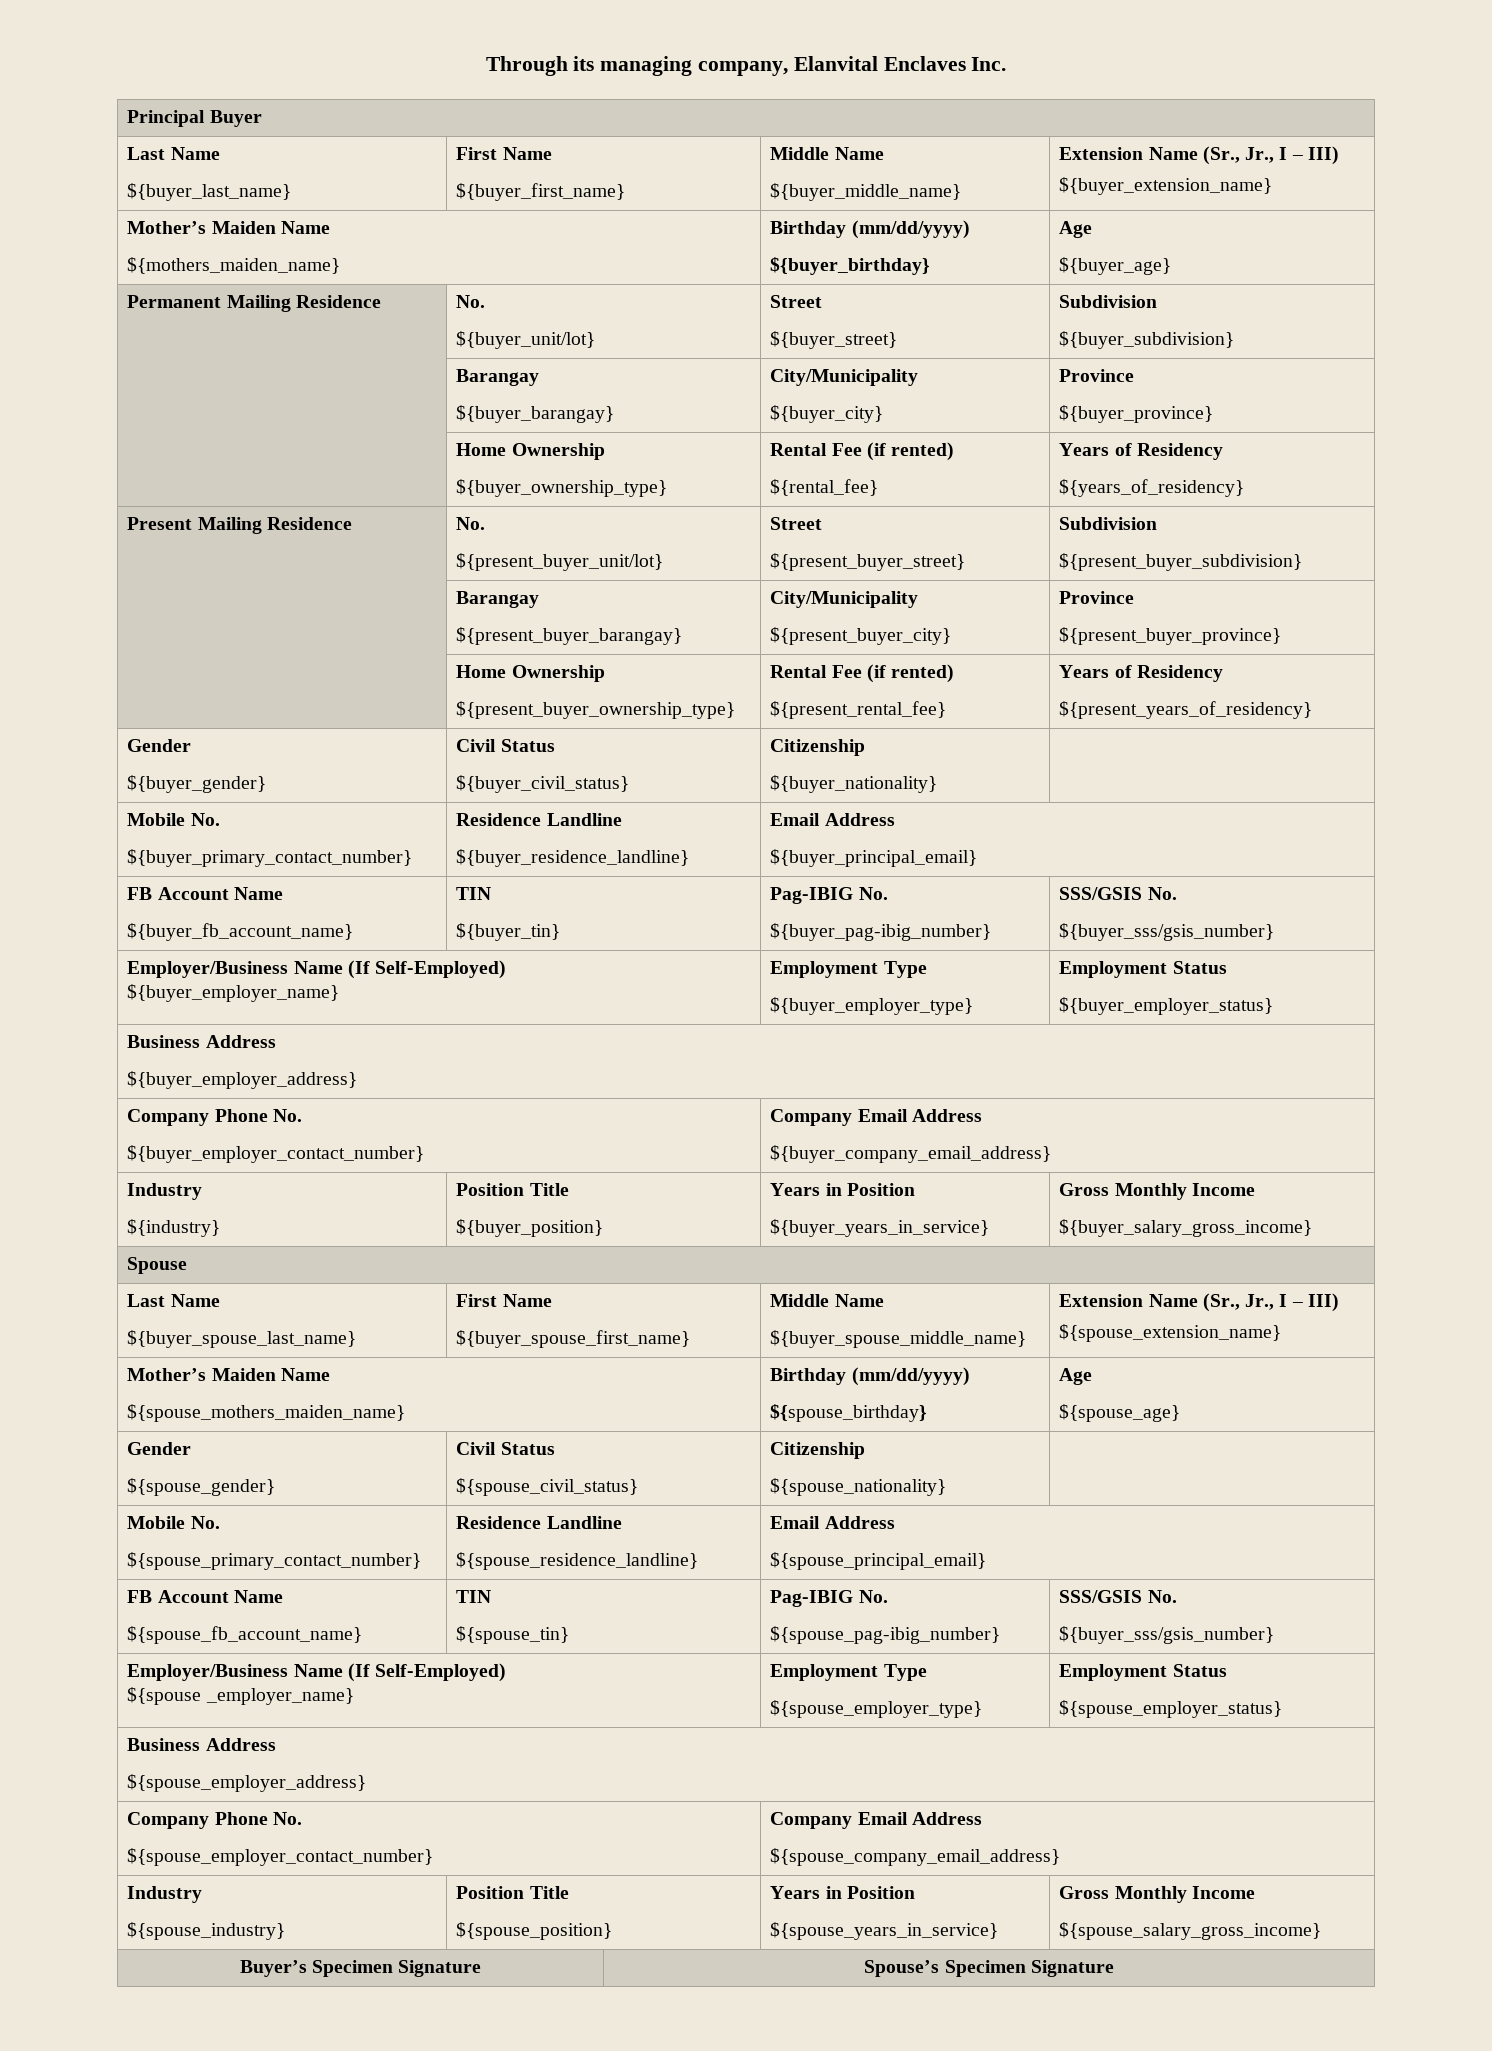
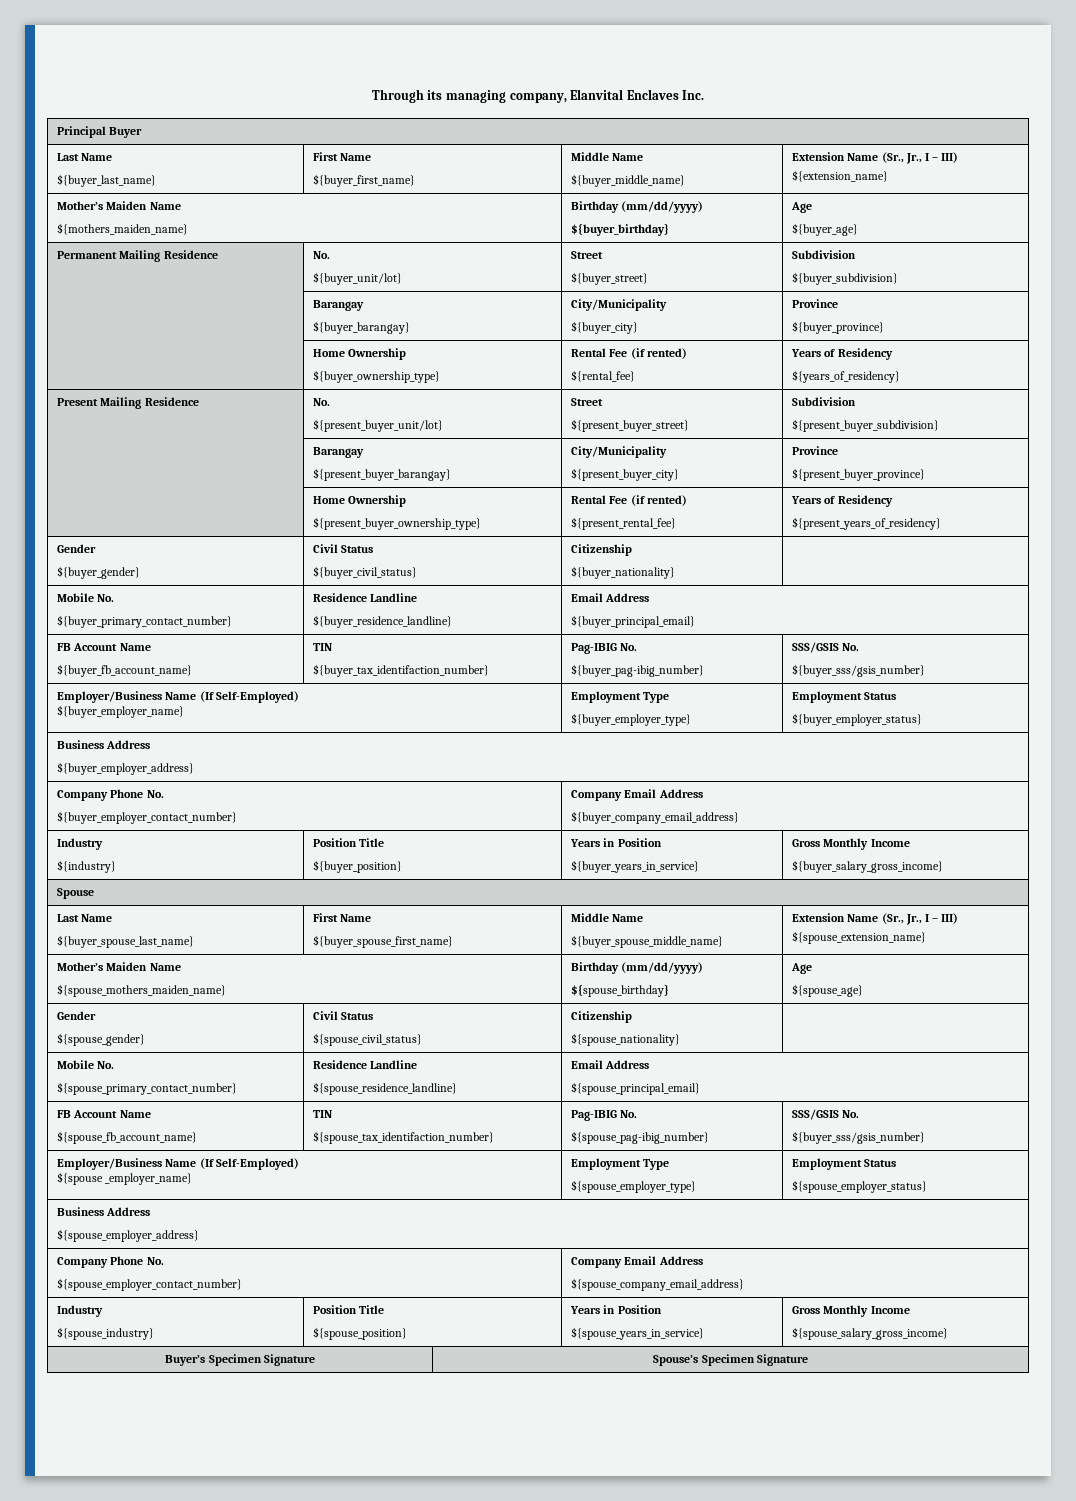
[1059,177,1273,195] ${buyer_extension_name} -> [792,170,889,182] ${extension_name}
[456,923,561,941] ${buyer_tin} -> [313,664,490,677] ${buyer_tax_identifaction_number}
[456,1626,570,1644] ${spouse_tin} -> [313,1131,495,1144] ${spouse_tax_identifaction_number}

